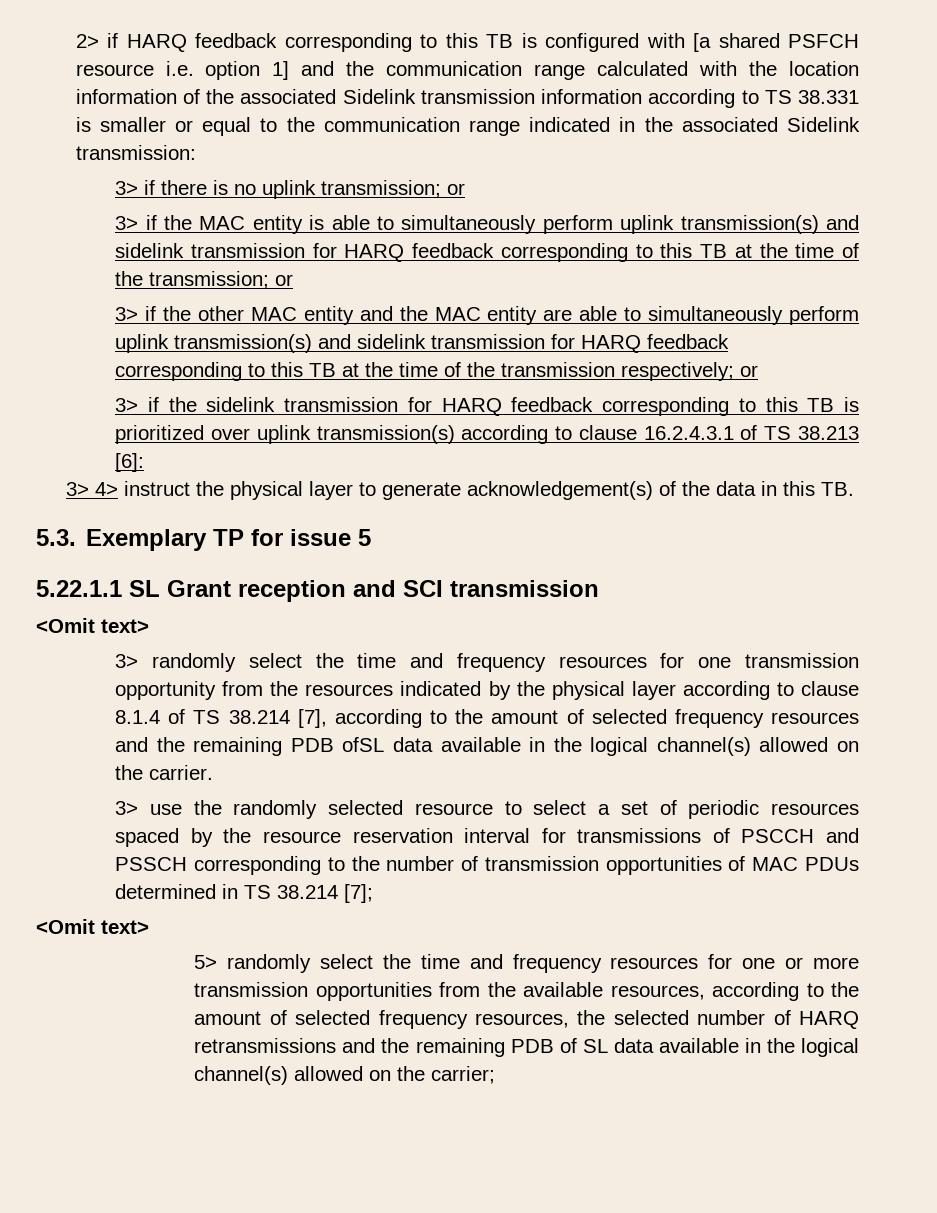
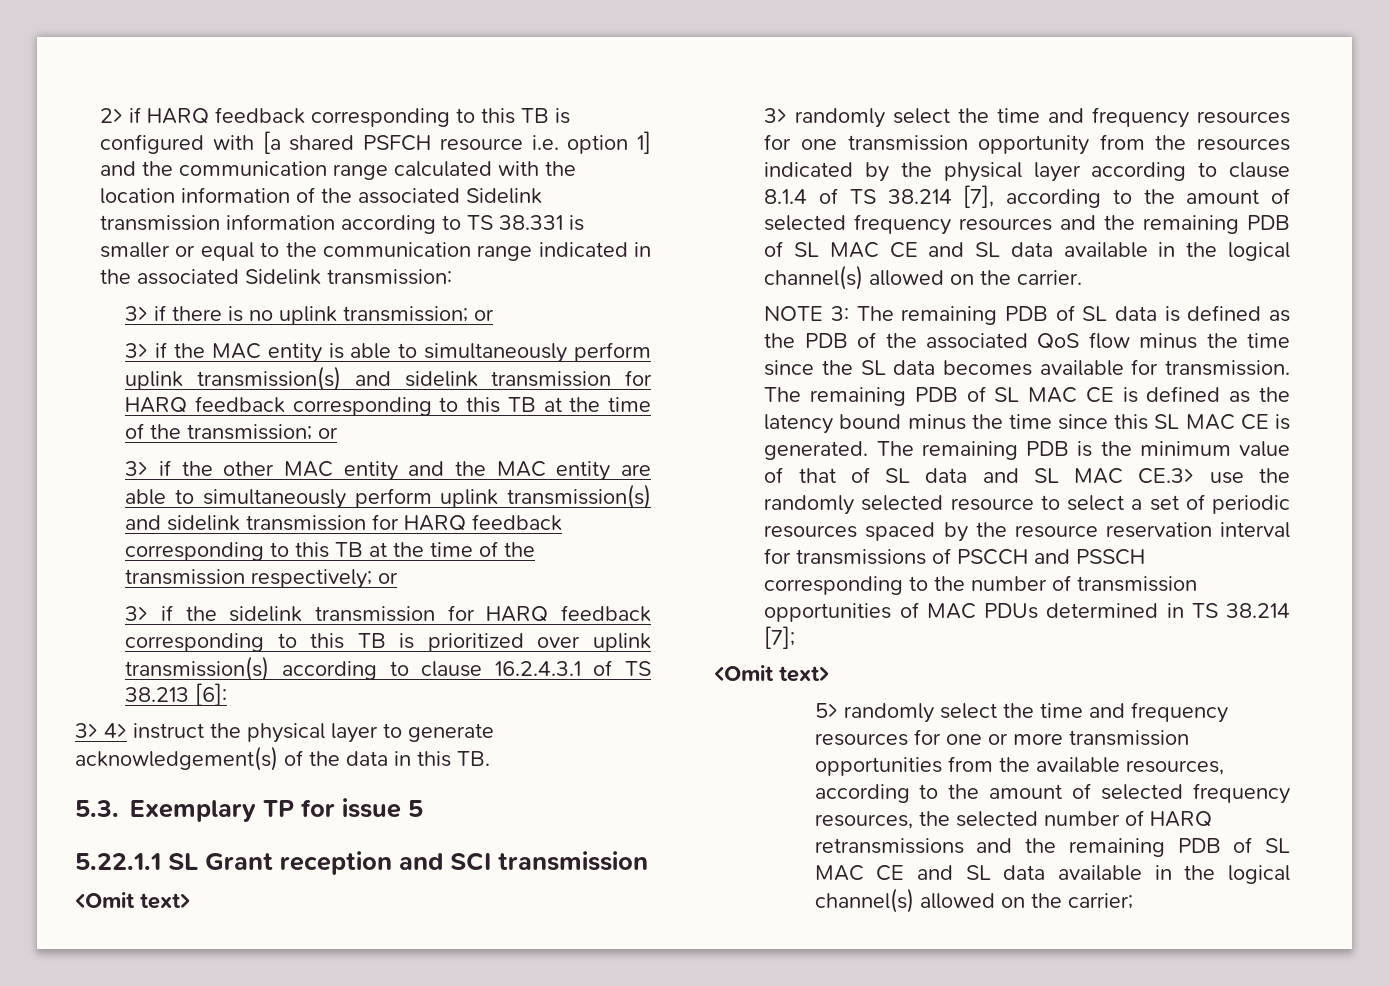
[342,737,385,752] ofSL -> [764,241,1001,258] of SL MAC CE and SL
[115,801,139,815] 3> -> [764,305,1290,325] [764,332,1290,349] [764,359,1290,376] [764,386,1290,406] [764,414,1290,434] [764,441,1290,460] [764,467,1195,484] NOTE 3: The remaining PDB of SL data is defined as the PDB of the associated QoS flow minus the time since the SL data becomes available for transmission. The remaining PDB of SL MAC CE is defined as the latency bound minus the time since this SL MAC CE is generated. The remaining PDB is the minimum value of that of SL data and SL MAC CE.3>
(608, 1046) none -> [814,865,991,881] MAC CE and SL

